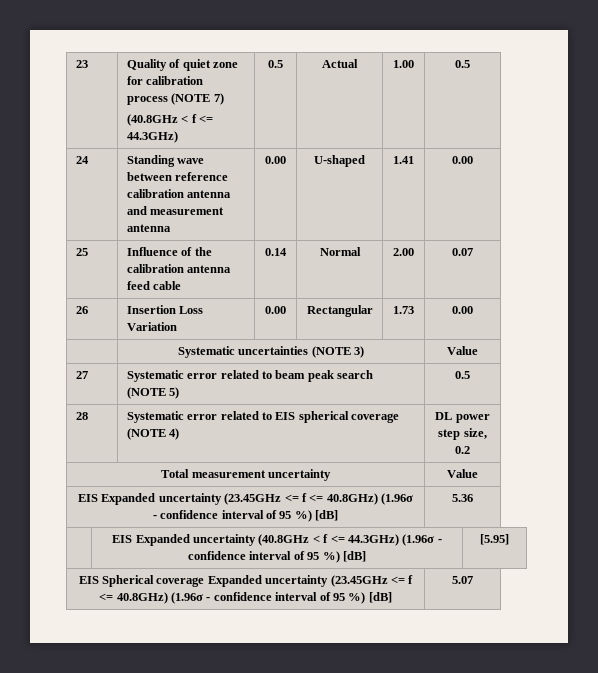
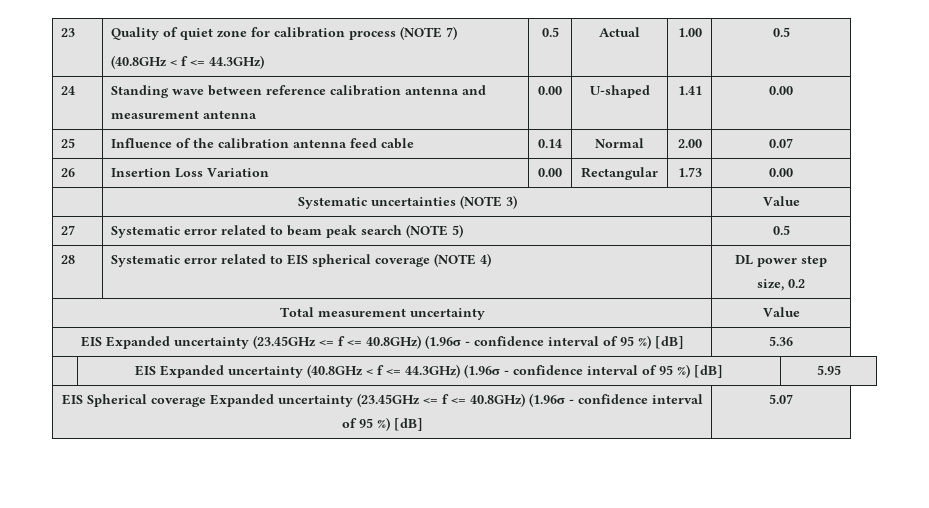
[480,534,509,545] [5.95] -> [816,365,841,375] 5.95

